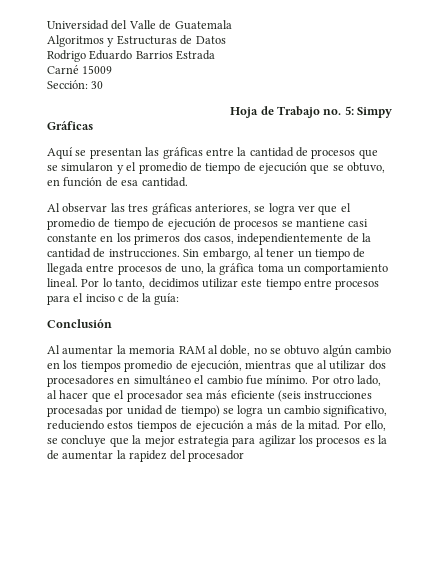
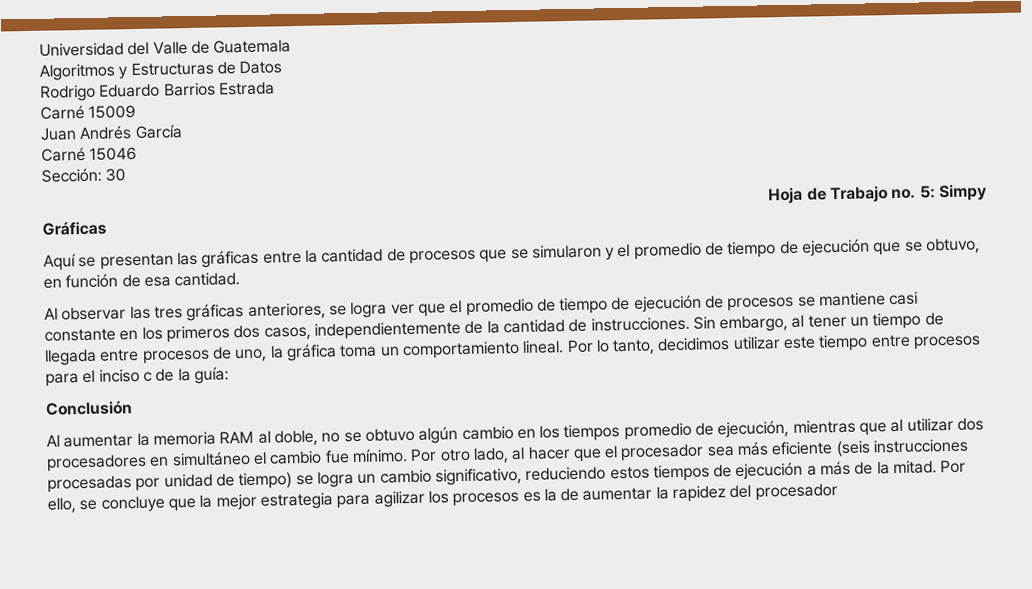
(113, 69) none -> [40,124,183,141] [41,146,138,162] // Juan Andrés García // Carné 15046

